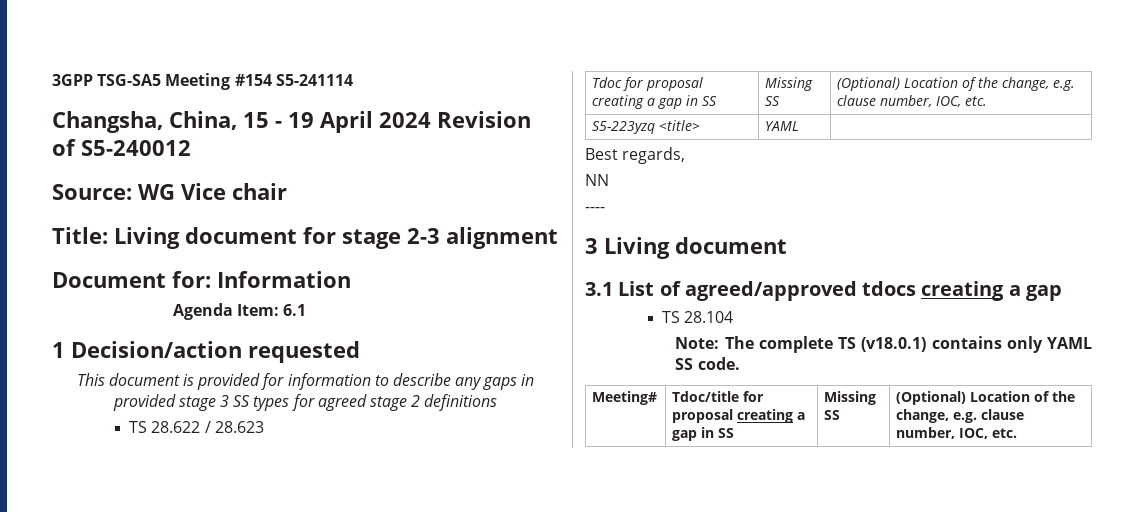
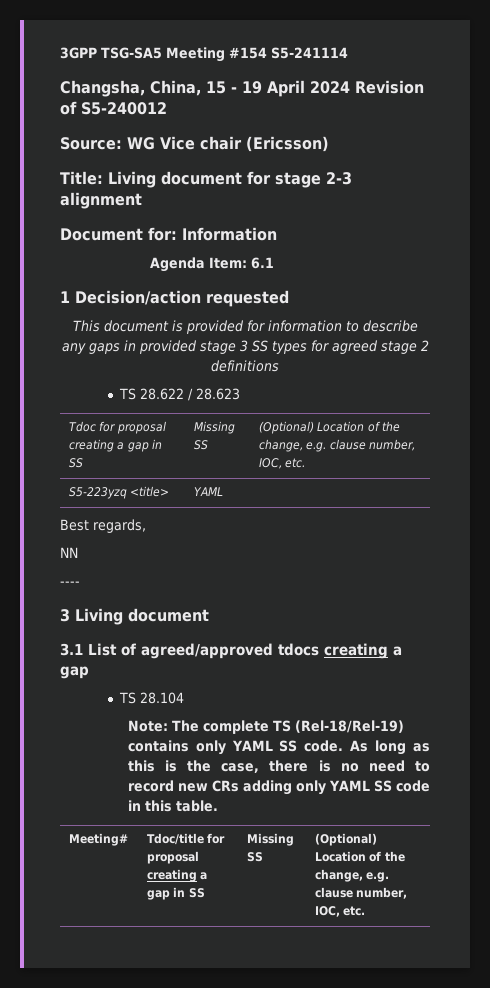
(287, 191) none -> [246,136,329,152] (Ericsson)
[861,337,927,352] (v18.0.1) -> [294,720,404,733] (Rel-18/Rel-19)
(740, 363) none -> [350,740,430,755] [127,760,431,773] [127,780,431,795] [127,800,218,812] As long as this is the case, there is no need to record new CRs adding only YAML SS code in this table.

